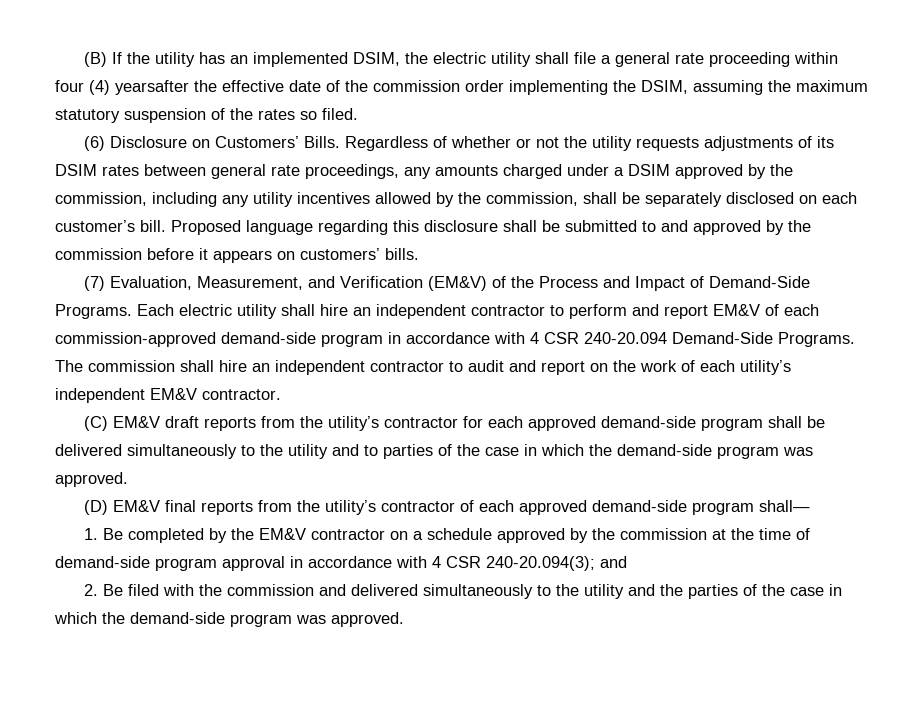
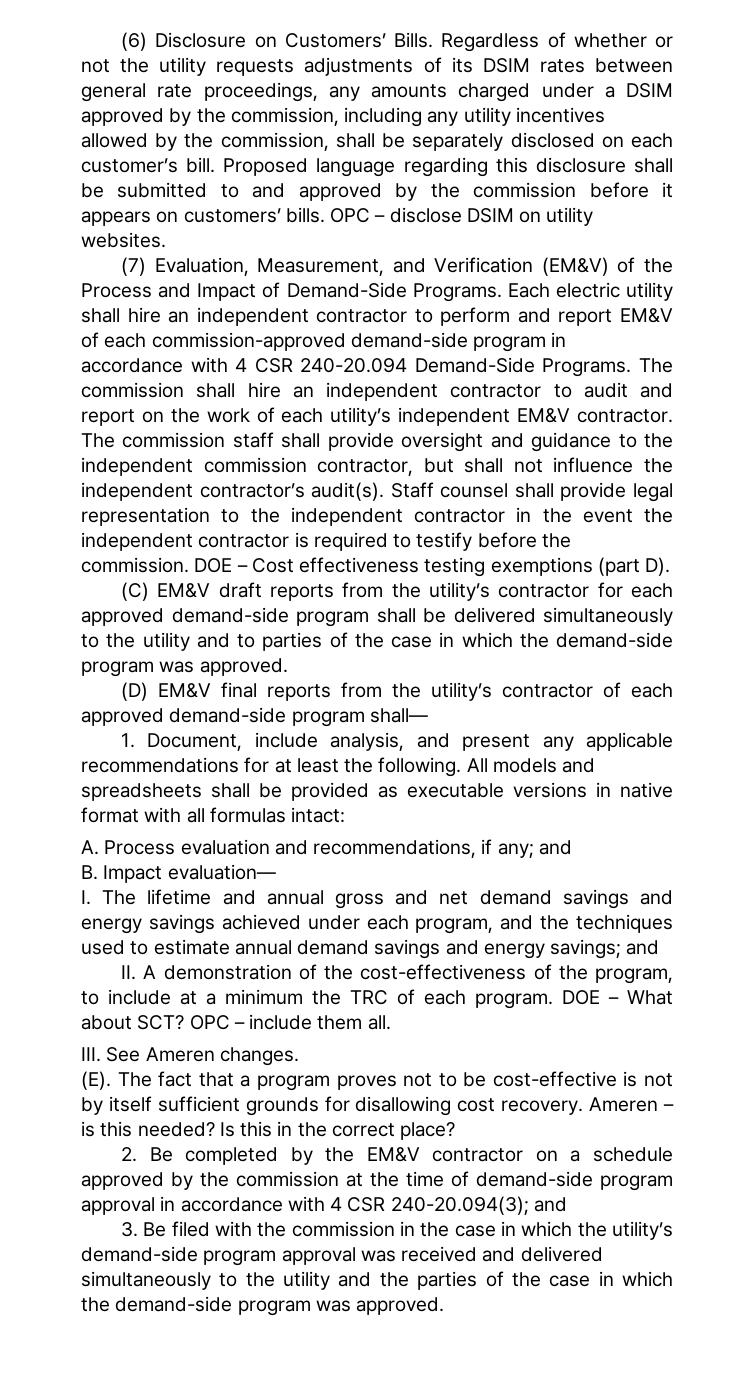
[83,52,838,67] [55,80,868,95] [55,108,358,123] (B) If the utility has an implemented DSIM, the electric utility shall file a general rate proceeding within four (4) yearsafter the effective date of the commission order implementing the DSIM, assuming the maximum statutory suspension of the rates so filed. // -> (121, 41) none
(419, 254) none -> [330,207,594,226] [81,232,166,248] OPC – disclose DSIM on utility websites.
(281, 394) none -> [81,432,674,452] [81,457,673,476] [81,482,673,502] [81,507,673,526] [81,532,571,551] [81,557,671,577] The commission staff shall provide oversight and guidance to the independent commission contractor, but shall not influence the independent contractor’s audit(s). Staff counsel shall provide legal representation to the independent contractor in the event the independent contractor is required to testify before the commission. DOE – Cost effectiveness testing exemptions (part D).
(98, 534) none -> [147,732,673,751] [81,757,596,777] [81,782,673,801] [81,807,346,823] [81,839,572,858] [81,864,276,883] [81,889,673,909] [81,914,673,934] [81,939,660,959] [121,964,674,984] [81,989,673,1009] [81,1014,391,1030] [81,1047,299,1066] [81,1071,673,1091] [81,1096,675,1116] [81,1121,456,1140] [121,1147,138,1162] Document, include analysis, and present any applicable recommendations for at least the following. All models and spreadsheets shall be provided as executable versions in native format with all formulas intact: // A. Process evaluation and recommendations, if any; and // B. Impact evaluation— // I. The lifetime and annual gross and net demand savings and energy savings achieved under each program, and the techniques used to estimate annual demand savings and energy savings; and // II. A demonstration of the cost-effectiveness of the program, to include at a minimum the TRC of each program. DOE – What about SCT? OPC – include them all. // III. See Ameren changes. // (E). The fact that a program proves not to be cost-effective is not by itself sufficient grounds for disallowing cost recovery. Ameren – is this needed? Is this in the correct place? // 2.
[83,584,98,596] 2. -> [121,1222,139,1237] 3.
(314, 590) none -> [400,1221,674,1240] [81,1246,478,1266] in the case in which the utility’s demand-side program approval was received

